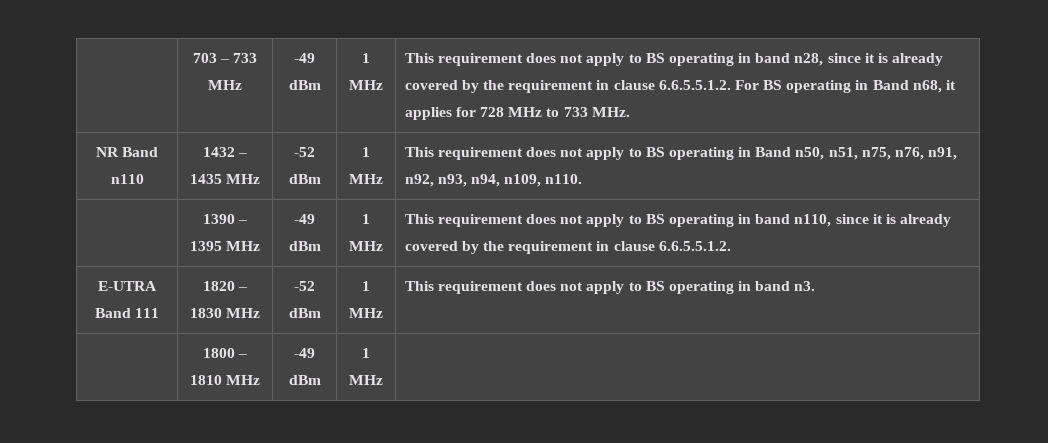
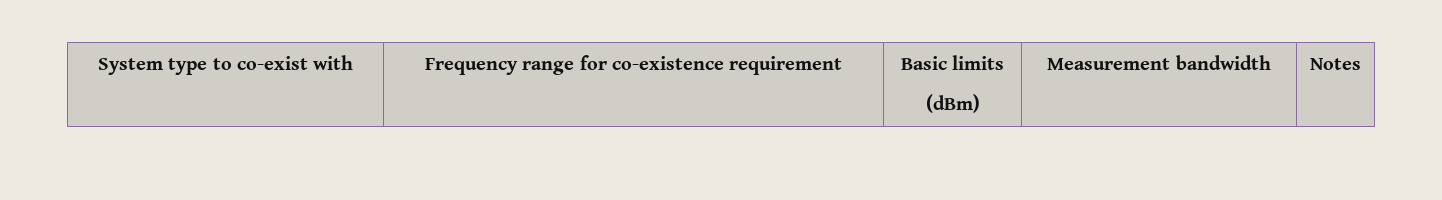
[192,53,258,63] [208,80,242,90] [294,53,315,63] [288,80,321,90] [362,53,370,63] [349,80,383,90] [404,53,944,66] [404,80,956,93] [404,107,630,120] [95,147,159,157] [110,174,144,184] [202,147,248,157] [189,174,261,184] [294,147,315,157] [288,174,321,184] [362,147,370,157] [349,174,383,184] [404,147,958,160] [404,174,583,187] [202,214,248,224] [189,241,261,251] [294,214,315,224] [288,241,321,251] [362,214,370,224] [349,241,383,251] [404,214,952,227] [404,241,731,254] [98,281,157,291] [94,308,160,318] [202,281,248,291] [189,308,261,318] [294,281,315,291] [288,308,321,318] [362,281,370,291] [349,308,383,318] [404,281,816,294] [202,348,248,358] [189,375,261,385] [294,348,315,358] [288,375,321,385] [362,348,370,358] [349,375,383,385] | 703 – 733 MHz | -49 dBm | 1 MHz | This requirement does not apply to BS operating in band n28, since it is already covered by the requirement in clause 6.6.5.5.1.2. For BS operating in Band n68, it applies for 728 MHz to 733 MHz. // NR Band n110 | 1432 – 1435 MHz | -52 dBm | 1 MHz | This requirement does not apply to BS operating in Band n50, n51, n75, n76, n91, n92, n93, n94, n109, n110. // | 1390 – 1395 MHz | -49 dBm | 1 MHz | This requirement does not apply to BS operating in band n110, since it is already covered by the requirement in clause 6.6.5.5.1.2. // E-UTRA Band 111 | 1820 – 1830 MHz | -52 dBm | 1 MHz | This requirement does not apply to BS operating in band n3. // | 1800 – 1810 MHz | -49 dBm | 1 MHz | -> [97,55,354,75] [424,55,843,75] [900,55,1005,70] [925,94,980,113] [1047,55,1271,70] [1310,58,1361,70] System type to co-exist with | Frequency range for co-existence requirement | Basic limits // (dBm) | Measurement bandwidth | Notes

